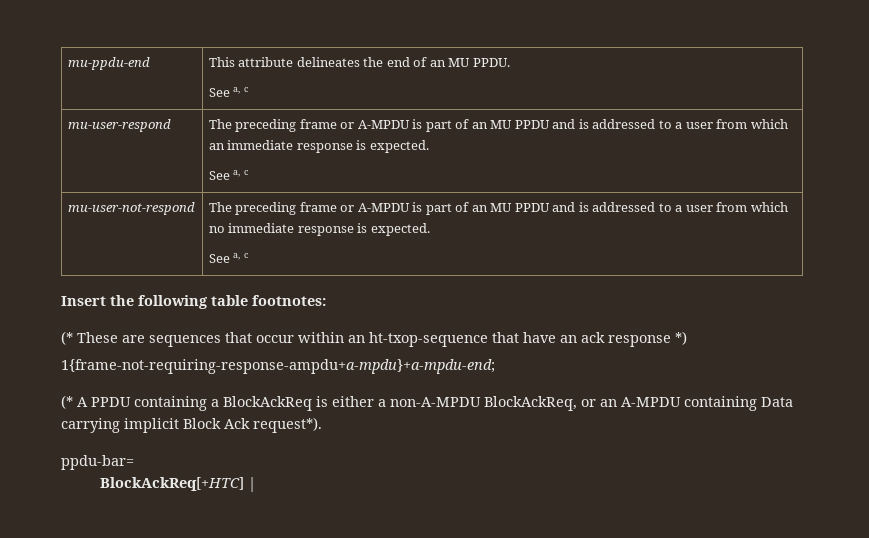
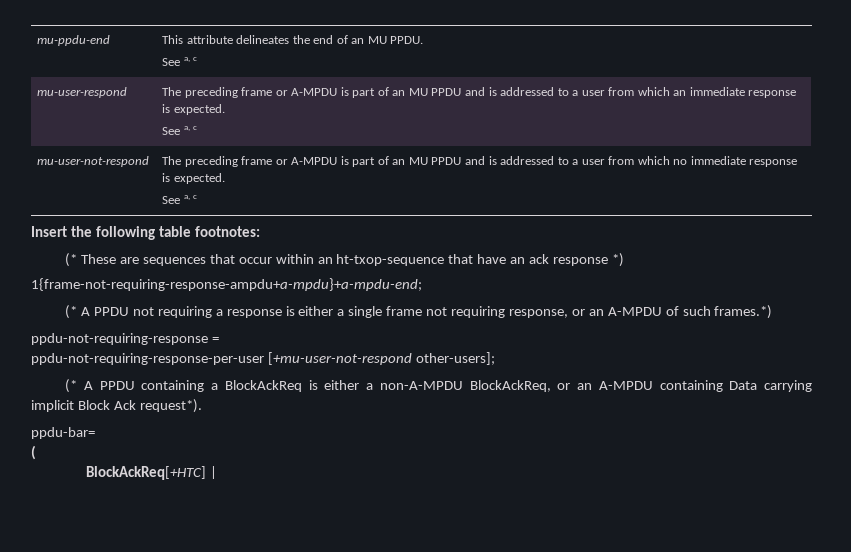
(495, 366) none -> [65,305,773,319] [31,333,219,345] [31,352,495,365] // (* A PPDU not requiring a response is either a single frame not requiring response, or an A-MPDU of such frames.*) // ppdu-not-requiring-response = // ppdu-not-requiring-response-per-user [+mu-user-not-respond other-users];
(134, 462) none -> [31,445,36,460] // (

